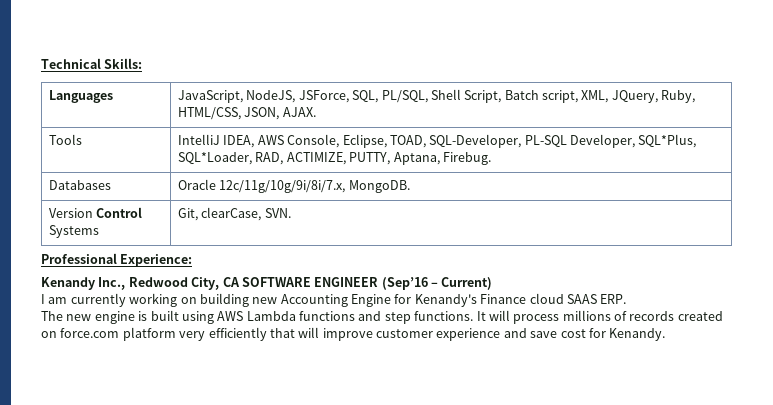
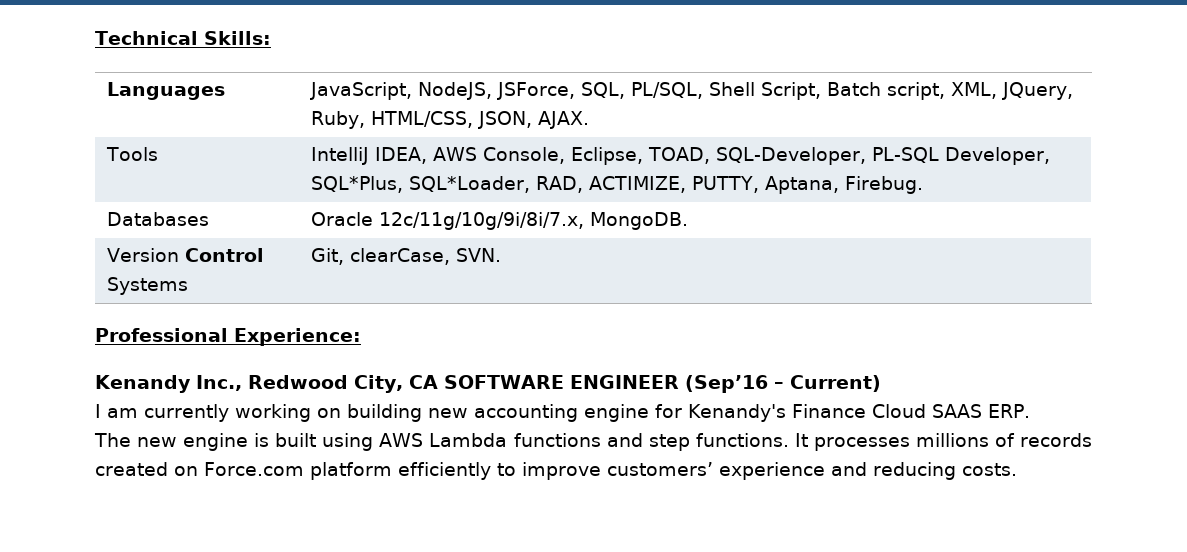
[280,294,391,307] Accounting Engine -> [474,404,649,422] accounting engine
[529,293,564,304] cloud -> [871,404,926,418] Cloud
[488,310,560,324] will process -> [813,437,910,451] processes
[60,327,666,341] force.com platform very efficiently that will improve customer experience and save cost for Kenandy. -> [204,462,1017,480] Force.com platform efficiently to improve customers’ experience and reducing costs.

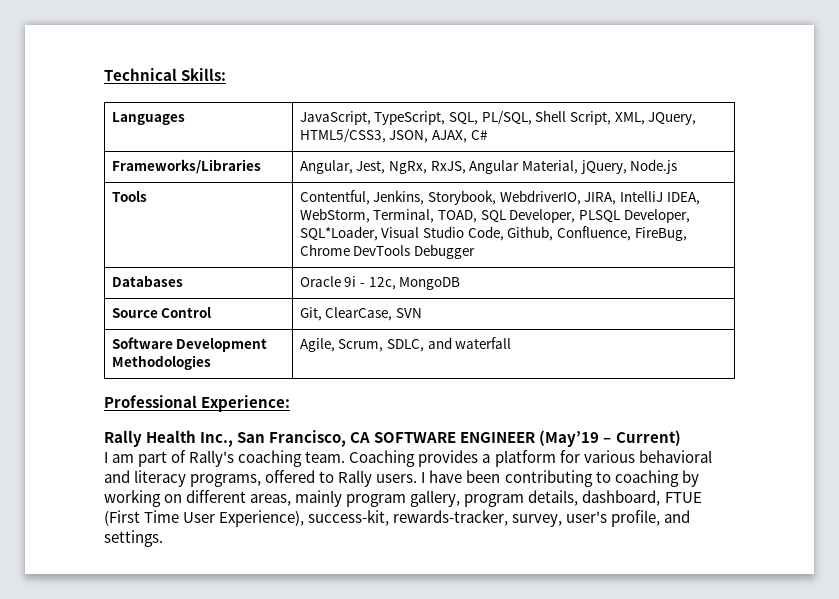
[418,82,576,100] NodeJS, JSForce, -> [374,111,446,125] TypeScript,
[827,82,1074,100] [311,111,590,129] [106,147,159,161] [311,147,1051,165] [311,176,924,194] [107,212,210,226] [311,212,689,230] [107,248,180,262] Batch script, XML, JQuery, Ruby, HTML/CSS, JSON, AJAX. // Tools | IntelliJ IDEA, AWS Console, Eclipse, TOAD, SQL-Developer, PL-SQL Developer, SQL*Plus, SQL*Loader, RAD, ACTIMIZE, PUTTY, Aptana, Firebug. // Databases | Oracle 12c/11g/10g/9i/8i/7.x, MongoDB. // Version -> [614,112,697,125] [299,129,488,143] [111,159,261,174] [299,159,678,174] [111,191,147,202] [299,190,700,205] [299,208,690,223] [299,226,687,241] [299,244,475,259] [111,275,183,287] [299,276,461,290] [111,308,158,318] XML, JQuery, HTML5/CSS3, JSON, AJAX, C# // Frameworks/Libraries | Angular, Jest, NgRx, RxJS, Angular Material, jQuery, Node.js // Tools | Contentful, Jenkins, Storybook, WebdriverIO, JIRA, IntelliJ IDEA, WebStorm, Terminal, TOAD, SQL Developer, PLSQL Developer, SQL*Loader, Visual Studio Code, Github, Confluence, FireBug, Chrome DevTools Debugger // Databases | Oracle 9i - 12c, MongoDB // Source
[107,277,189,295] Systems -> (212, 312) none
[350,248,502,265] [95,328,361,346] [95,375,403,393] clearCase, SVN. // Professional Experience: // Kenandy Inc., Redwood City, -> [325,307,422,321] [111,337,268,352] [111,355,211,370] [299,337,512,352] [104,395,291,412] [104,430,347,447] ClearCase, SVN // Software Development Methodologies | Agile, Scrum, SDLC, and waterfall // Professional Experience: // Rally Health Inc., San Francisco,
[684,375,768,393] (Sep’16 -> [539,430,600,447] (May’19
[144,404,1030,422] [94,433,1092,451] [95,462,1017,480] currently working on building new accounting engine for Kenandy's Finance Cloud SAAS ERP. // The new engine is built using AWS Lambda functions and step functions. It processes millions of records created on Force.com platform efficiently to improve customers’ experience and reducing costs. -> [138,450,712,467] [104,470,699,487] [104,490,702,507] [104,510,691,527] [104,530,163,547] part of Rally's coaching team. Coaching provides a platform for various behavioral and literacy programs, offered to Rally users. I have been contributing to coaching by working on different areas, mainly program gallery, program details, dashboard, FTUE (First Time User Experience), success-kit, rewards-tracker, survey, user's profile, and settings.

